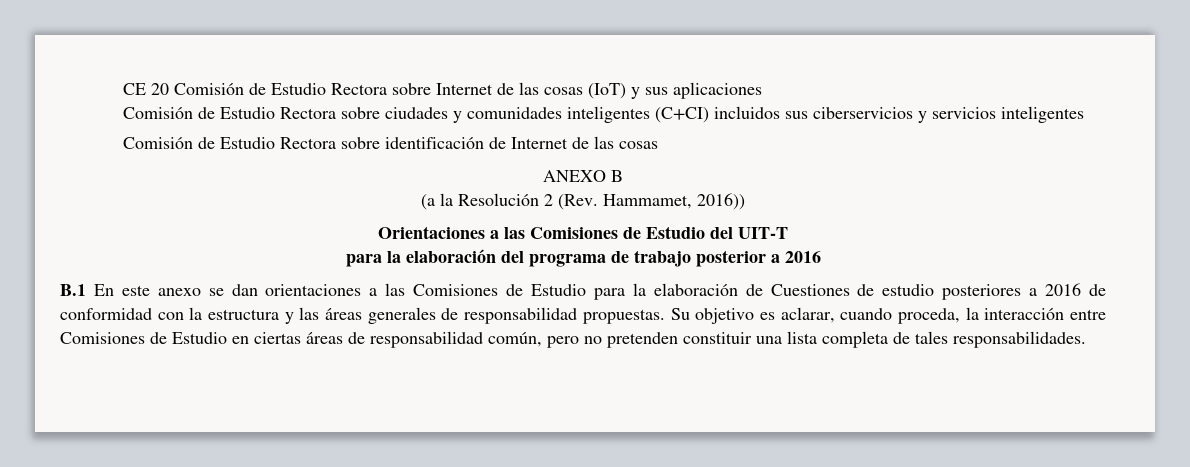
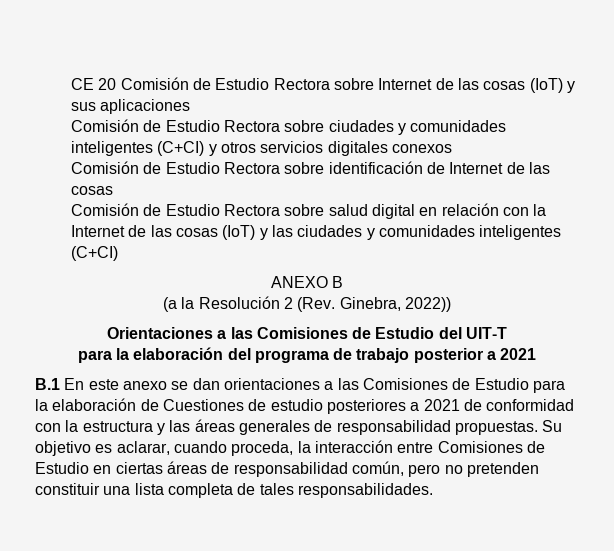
[714,106,1085,123] incluidos sus ciberservicios y servicios inteligentes -> [208,141,452,156] y otros servicios digitales conexos
(659, 145) none -> [71,203,547,219] [71,225,562,240] [71,246,119,261] // Comisión de Estudio Rectora sobre salud digital en relación con la Internet de las cosas (IoT) y las ciudades y comunidades inteligentes (C+CI)
[603,193,745,210] Hammamet, 2016)) -> [339,297,451,312] Ginebra, 2022))
[784,251,821,263] 2016 -> [500,348,537,360] 2021
[1045,283,1082,296] 2016 -> [423,399,460,411] 2021

